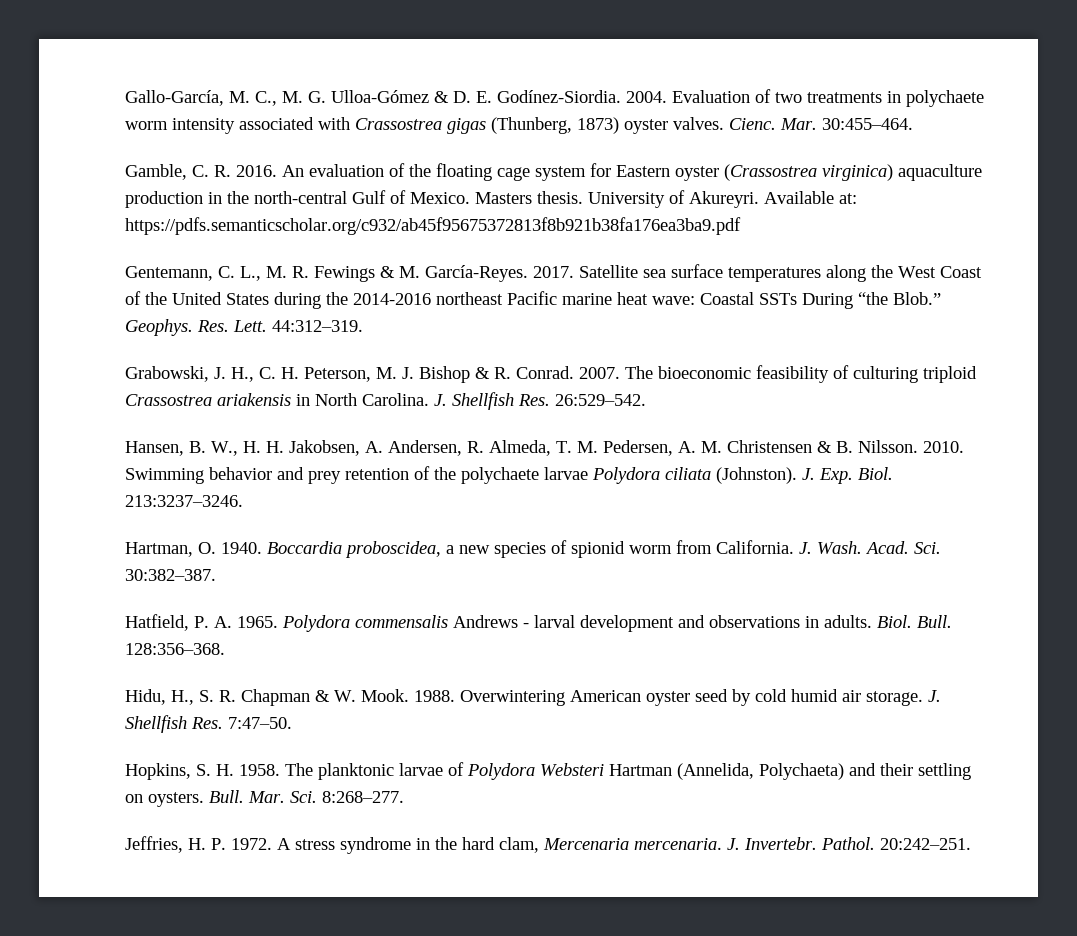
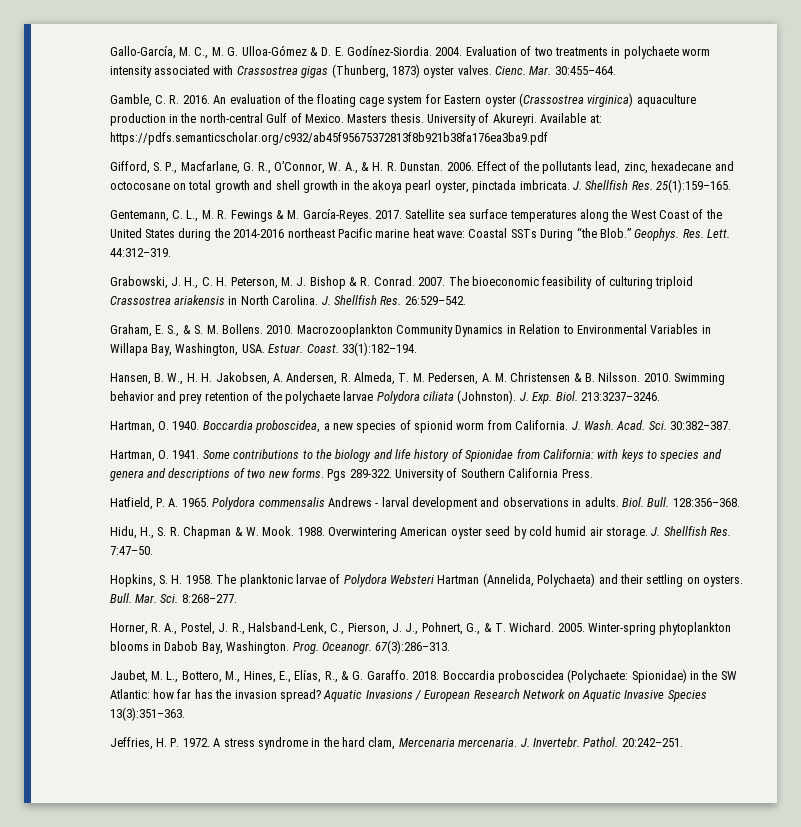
(742, 226) none -> [109,161,734,174] [109,179,732,193] // Gifford, S. P., Macfarlane, G. R., O’Connor, W. A., & H. R. Dunstan. 2006. Effect of the pollutants lead, zinc, hexadecane and octocosane on total growth and shell growth in the akoya pearl oyster, pinctada imbricata. J. Shellfish Res. 25(1):159–165.
(647, 400) none -> [109,324,711,337] [109,342,417,356] // Graham, E. S., & S. M. Bollens. 2010. Macrozooplankton Community Dynamics in Relation to Environmental Variables in Willapa Bay, Washington, USA. Estuar. Coast. 33(1):182–194.
(217, 575) none -> [109,449,722,462] [109,468,593,481] // Hartman, O. 1941. Some contributions to the biology and life history of Spionidae from California: with keys to species and genera and descriptions of two new forms. Pgs 289-322. University of Southern California Press.
(405, 797) none -> [109,622,732,635] [109,640,451,654] [109,669,737,683] [109,689,707,702] [109,707,185,721] // Horner, R. A., Postel, J. R., Halsband-Lenk, C., Pierson, J. J., Pohnert, G., & T. Wichard. 2005. Winter-spring phytoplankton blooms in Dabob Bay, Washington. Prog. Oceanogr. 67(3):286–313. // Jaubet, M. L., Bottero, M., Hines, E., Elías, R., & G. Garaffo. 2018. Boccardia proboscidea (Polychaete: Spionidae) in the SW Atlantic: how far has the invasion spread? Aquatic Invasions / European Research Network on Aquatic Invasive Species 13(3):351–363.

